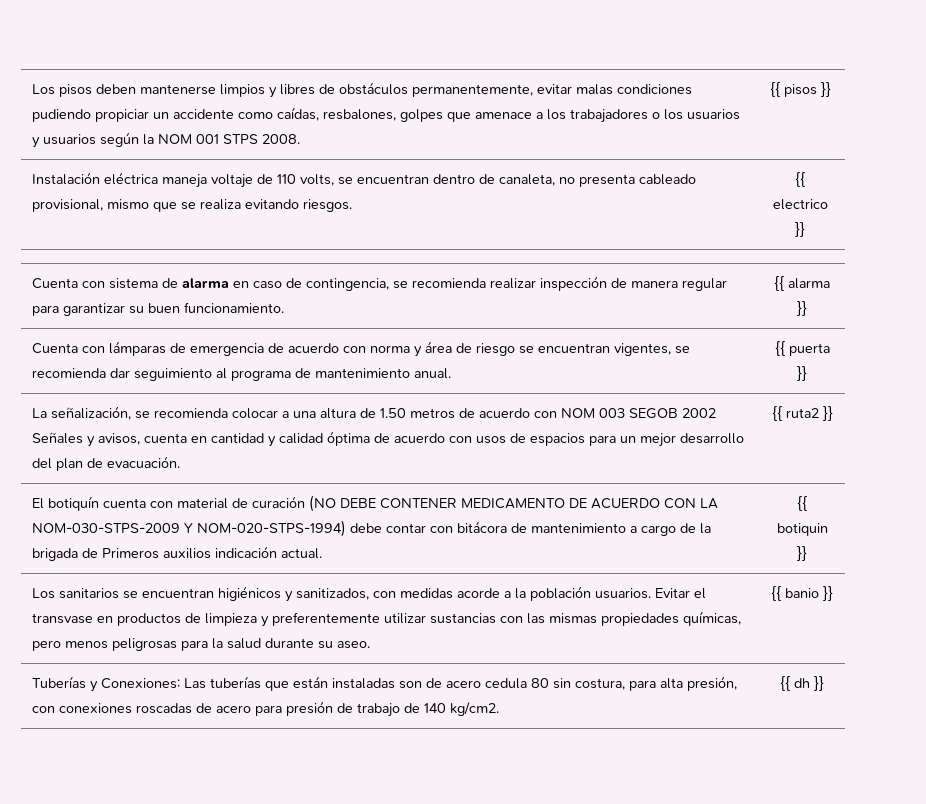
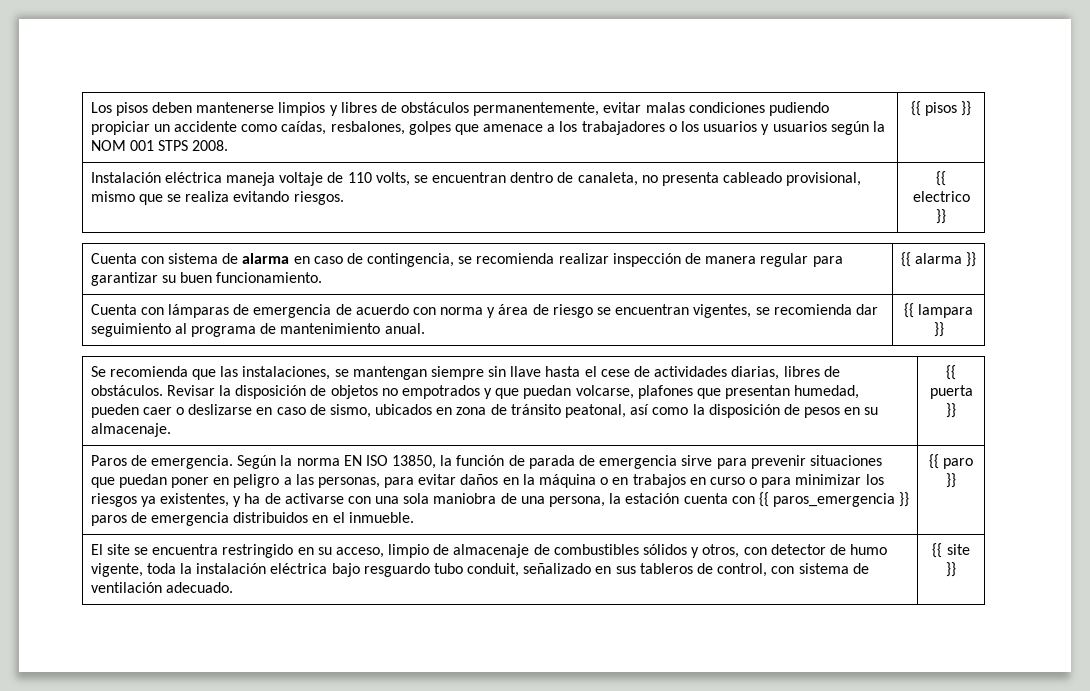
[788,343,830,356] [797,366,807,381] [32,406,717,420] [32,431,745,447] [32,456,181,471] [771,406,819,421] puerta }} // La señalización, se recomienda colocar a una altura de 1.50 metros de acuerdo con NOM 003 SEGOB 2002 Señales y avisos, cuenta en cantidad y calidad óptima de acuerdo con usos de espacios para un mejor desarrollo del plan de evacuación. | {{ ruta2 -> [918,304,974,318] [933,322,944,337] [90,366,840,380] [90,385,860,399] [90,404,879,418] [90,423,171,437] [946,365,956,380] [929,385,973,399] [946,403,956,418] [90,455,882,469] [90,474,884,488] [90,492,910,507] [90,512,414,526] [928,454,974,469] lampara }} // Se recomienda que las instalaciones, se mantengan siempre sin llave hasta el cese de actividades diarias, libres de obstáculos. Revisar la disposición de objetos no empotrados y que puedan volcarse, plafones que presentan humedad, pueden caer o deslizarse en caso de sismo, ubicados en zona de tránsito peatonal, así como la disposición de pesos en su almacenaje. | {{ puerta }} // Paros de emergencia. Según la norma EN ISO 13850, la función de parada de emergencia sirve para prevenir situaciones que puedan poner en peligro a las personas, para evitar daños en la máquina o en trabajos en curso o para minimizar los riesgos ya existentes, y ha de activarse con una sola maniobra de una persona, la estación cuenta con {{ paros_emergencia }} paros de emergencia distribuidos en el inmueble. | {{ paro
[48,495,719,512] [32,520,712,537] [32,546,323,561] [797,496,808,511] [776,523,828,536] [797,546,807,561] [32,586,707,602] [32,611,742,627] [32,638,371,651] [771,586,833,601] [32,676,738,692] [32,701,500,717] [780,676,824,691] botiquín cuenta con material de curación (NO DEBE CONTENER MEDICAMENTO DE ACUERDO CON LA NOM-030-STPS-2009 Y NOM-020-STPS-1994) debe contar con bitácora de mantenimiento a cargo de la brigada de Primeros auxilios indicación actual. | {{ botiquin }} // Los sanitarios se encuentran higiénicos y sanitizados, con medidas acorde a la población usuarios. Evitar el transvase en productos de limpieza y preferentemente utilizar sustancias con las mismas propiedades químicas, pero menos peligrosas para la salud durante su aseo. | {{ banio }} // Tuberías y Conexiones: Las tuberías que están instaladas son de acero cedula 80 sin costura, para alta presión, con conexiones roscadas de acero para presión de trabajo de 140 kg/cm2. | {{ dh }} -> [106,544,888,558] [90,563,869,577] [90,582,233,593] [932,543,970,558] [946,562,956,577] site se encuentra restringido en su acceso, limpio de almacenaje de combustibles sólidos y otros, con detector de humo vigente, toda la instalación eléctrica bajo resguardo tubo conduit, señalizado en sus tableros de control, con sistema de ventilación adecuado. | {{ site }}

